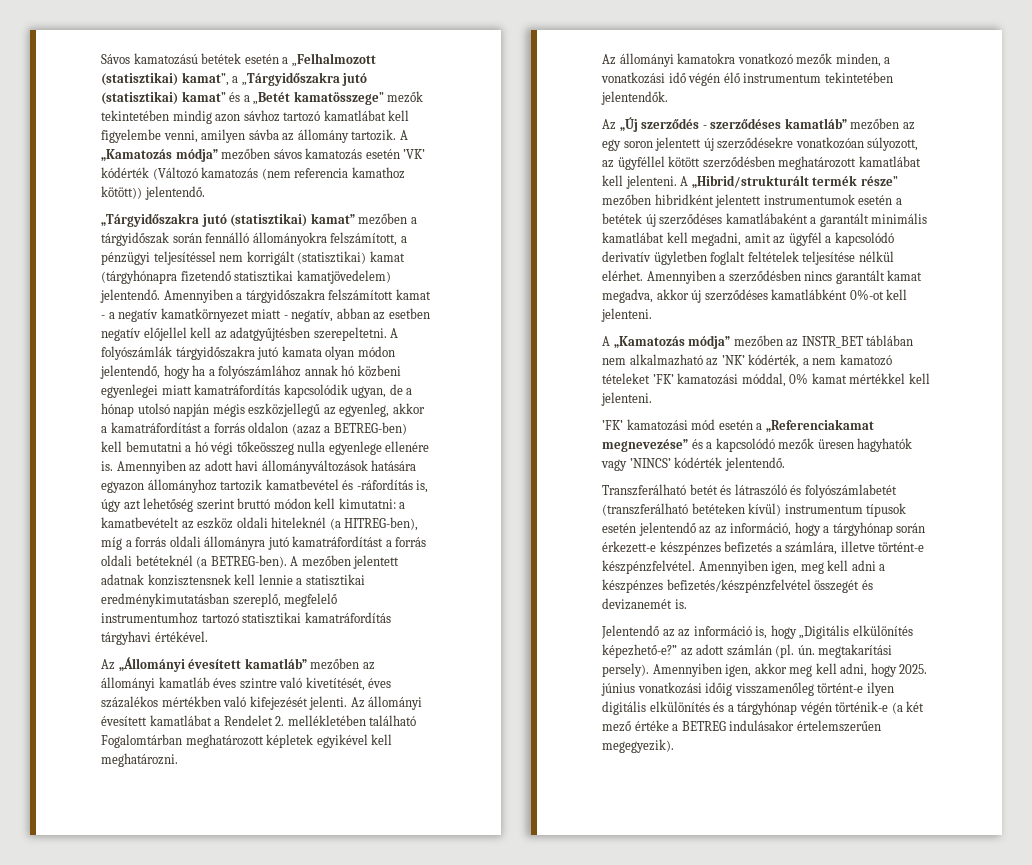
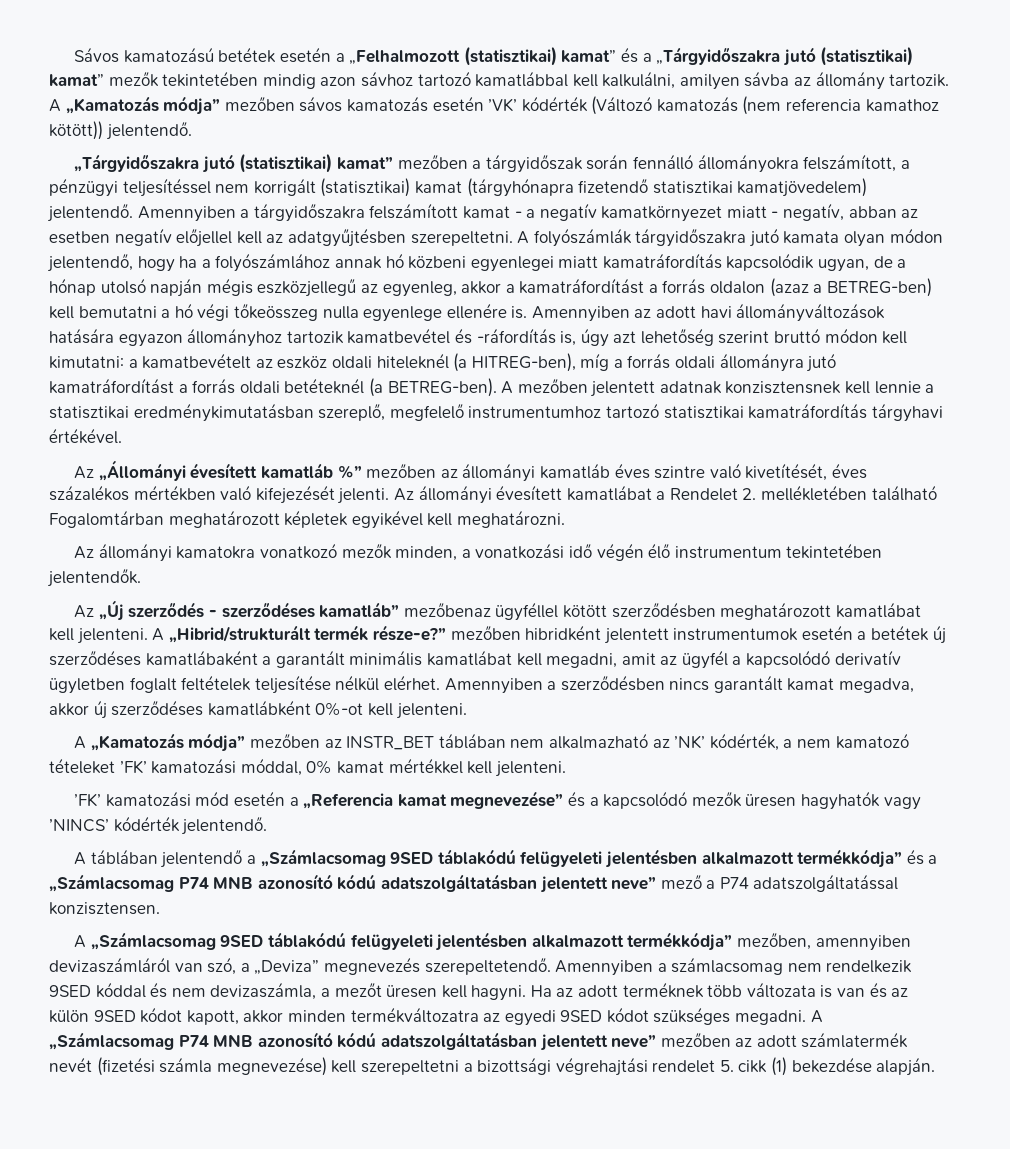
[181,72,229,86] kamat”, -> [561,47,638,63] kamat” és
[229,91,384,105] és a „Betét kamatösszege” -> (104, 80) none
[323,110,410,121] [101,129,198,143] kamatlábat kell figyelembe venni, -> [475,71,676,89] kamatlábbal kell kalkulálni,
[244,658,307,669] kamatláb” -> [261,463,362,479] kamatláb %”
[850,118,915,130] [602,137,919,151] [602,160,614,168] mezőben az egy soron jelentett új szerződésekre vonatkozóan súlyozott, az -> [403,602,491,617] mezőbenaz
[860,176,898,186] része” -> [372,625,446,641] része-e?”
[765,419,874,433] „Referenciakamat -> [303,793,447,809] „Referencia kamat
[602,484,897,498] [602,503,907,517] [602,522,926,536] [602,541,925,555] [602,560,886,574] [602,579,873,593] [602,598,687,610] [601,625,913,639] [602,644,893,658] [602,663,928,677] [601,682,894,696] [602,701,925,715] [602,720,881,732] [602,739,674,753] Transzferálható betét és látraszóló és folyószámlabetét (transzferálható betéteken kívül) instrumentum típusok esetén jelentendő az az információ, hogy a tárgyhónap során érkezett-e készpénzes befizetés a számlára, illetve történt-e készpénzfelvétel. Amennyiben igen, meg kell adni a készpénzes befizetés/készpénzfelvétel összegét és devizanemét is. // Jelentendő az az információ is, hogy „Digitális elkülönítés képezhető-e?” az adott számlán (pl. ún. megtakarítási persely). Amennyiben igen, akkor meg kell adni, hogy 2025. június vonatkozási időig visszamenőleg történt-e ilyen digitális elkülönítés és a tárgyhónap végén történik-e (a két mező értéke a BETREG indulásakor értelemszerűen megegyezik). -> [74,849,938,868] [49,874,899,893] [49,902,160,915] [74,932,911,951] [49,957,913,976] [49,982,909,1001] [49,1007,823,1026] [49,1032,909,1051] [49,1057,936,1076] A táblában jelentendő a „Számlacsomag 9SED táblakódú felügyeleti jelentésben alkalmazott termékkódja” és a „Számlacsomag P74 MNB azonosító kódú adatszolgáltatásban jelentett neve” mező a P74 adatszolgáltatással konzisztensen. // A „Számlacsomag 9SED táblakódú felügyeleti jelentésben alkalmazott termékkódja” mezőben, amennyiben devizaszámláról van szó, a „Deviza” megnevezés szerepeltetendő. Amennyiben a számlacsomag nem rendelkezik 9SED kóddal és nem devizaszámla, a mezőt üresen kell hagyni. Ha az adott terméknek több változata is van és az külön 9SED kódot kapott, akkor minden termékváltozatra az egyedi 9SED kódot szükséges megadni. A „Számlacsomag P74 MNB azonosító kódú adatszolgáltatásban jelentett neve” mezőben az adott számlatermék nevét (fizetési számla megnevezése) kell szerepeltetni a bizottsági végrehajtási rendelet 5. cikk (1) bekezdése alapján.

